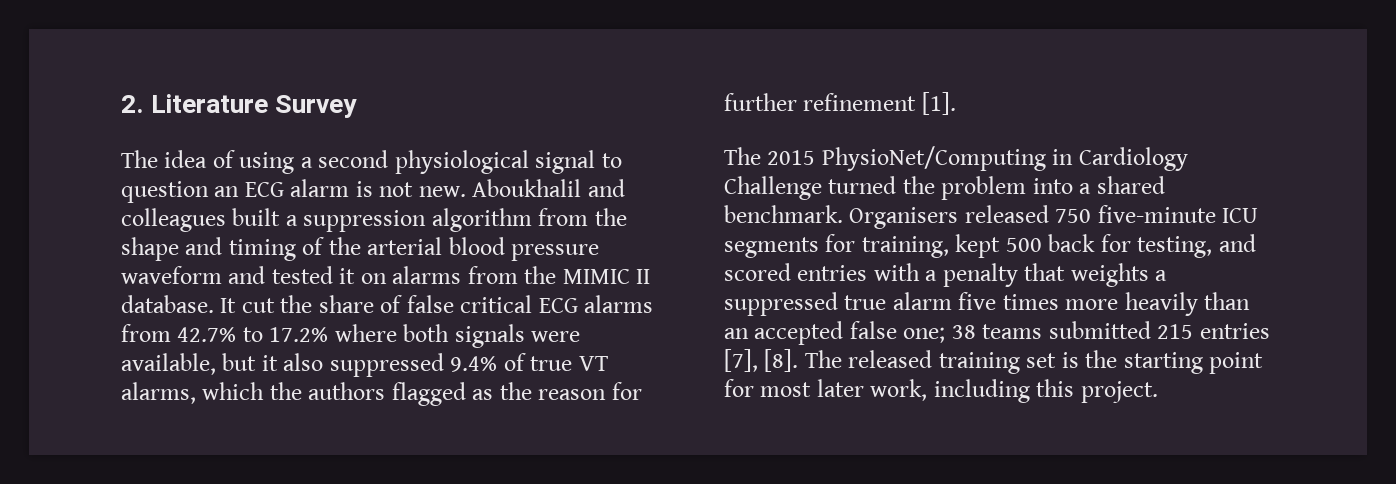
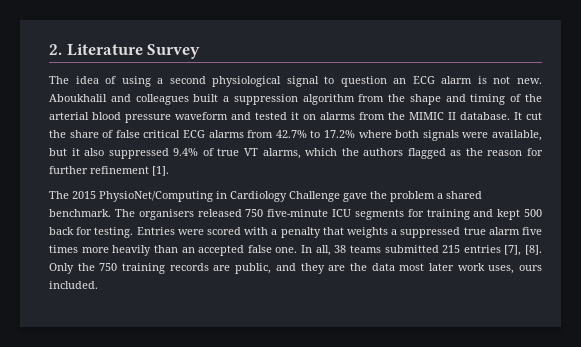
[828,176,897,194] turned -> [343,193,367,202] gave
[1032,178,1073,194] into -> (435, 196) none
[849,207,959,229] Organisers -> [114,209,194,220] The organisers
[861,236,949,258] training, -> [426,209,494,220] training and
[1137,234,1256,258] [724,263,868,281] testing, and scored entries -> [94,227,241,238] testing. Entries were scored
[903,327,946,343] one; -> [275,245,331,256] one. In all,
[804,350,1264,374] [724,379,1158,403] The released training set is the starting point for most later work, including this project. -> [49,263,542,274] [49,281,98,289] Only the 750 training records are public, and they are the data most later work uses, ours included.

